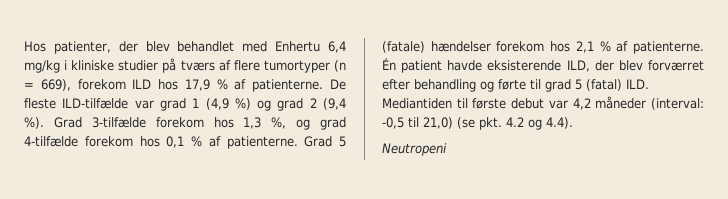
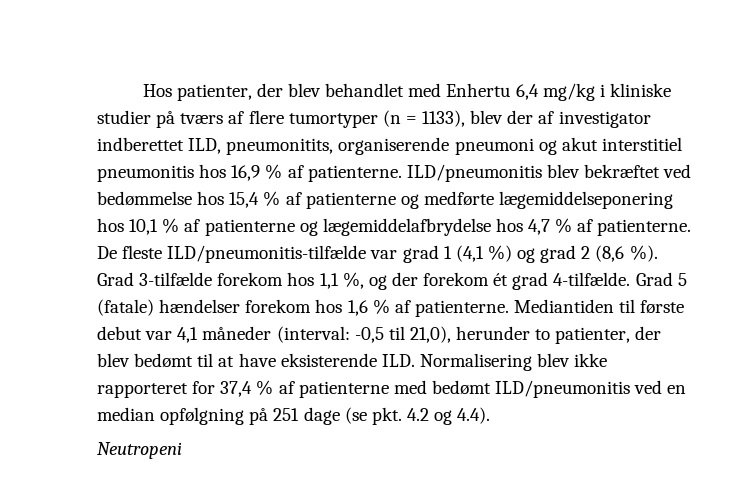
[40,79,210,91] 669), forekom ILD hos 17,9 -> [422,110,651,128] [97,137,682,155] [97,164,692,182] [97,191,674,209] [97,218,551,236] 1133), blev der af investigator indberettet ILD, pneumonitits, organiserende pneumoni og akut interstitiel pneumonitis hos 16,9 % af patienterne. ILD/pneumonitis blev bekræftet ved bedømmelse hos 15,4 % af patienterne og medførte lægemiddelseponering hos 10,1 % af patienterne og lægemiddelafbrydelse hos 4,7
[62,98,129,109] ILD-tilfælde -> [167,245,367,263] ILD/pneumonitis-tilfælde
[205,98,229,110] (4,9 -> [455,245,484,262] (4,1
[323,98,347,110] (9,4 -> [595,245,625,262] (8,6
[243,117,262,129] 1,3 -> [319,273,339,289] 1,1
[320,117,346,130] [24,136,298,149] grad 4-tilfælde forekom hos 0,1 % af patienterne. -> [391,272,631,290] der forekom ét grad 4-tilfælde.
[575,41,704,54] [382,58,704,73] [382,79,649,92] 2,1 % af patienterne. Én patient havde eksisterende ILD, der blev forværret efter behandling og førte til grad 5 (fatal) ILD. -> [347,299,509,317] 1,6 % af patienterne.
[572,98,591,110] 4,2 -> [177,327,199,343] 4,1
[423,117,453,129] 21,0) -> [409,326,662,344] [97,353,608,371] [97,380,687,398] [97,407,340,425] 21,0), herunder to patienter, der blev bedømt til at have eksisterende ILD. Normalisering blev ikke rapporteret for 37,4 % af patienterne med bedømt ILD/pneumonitis ved en median opfølgning på 251 dage

